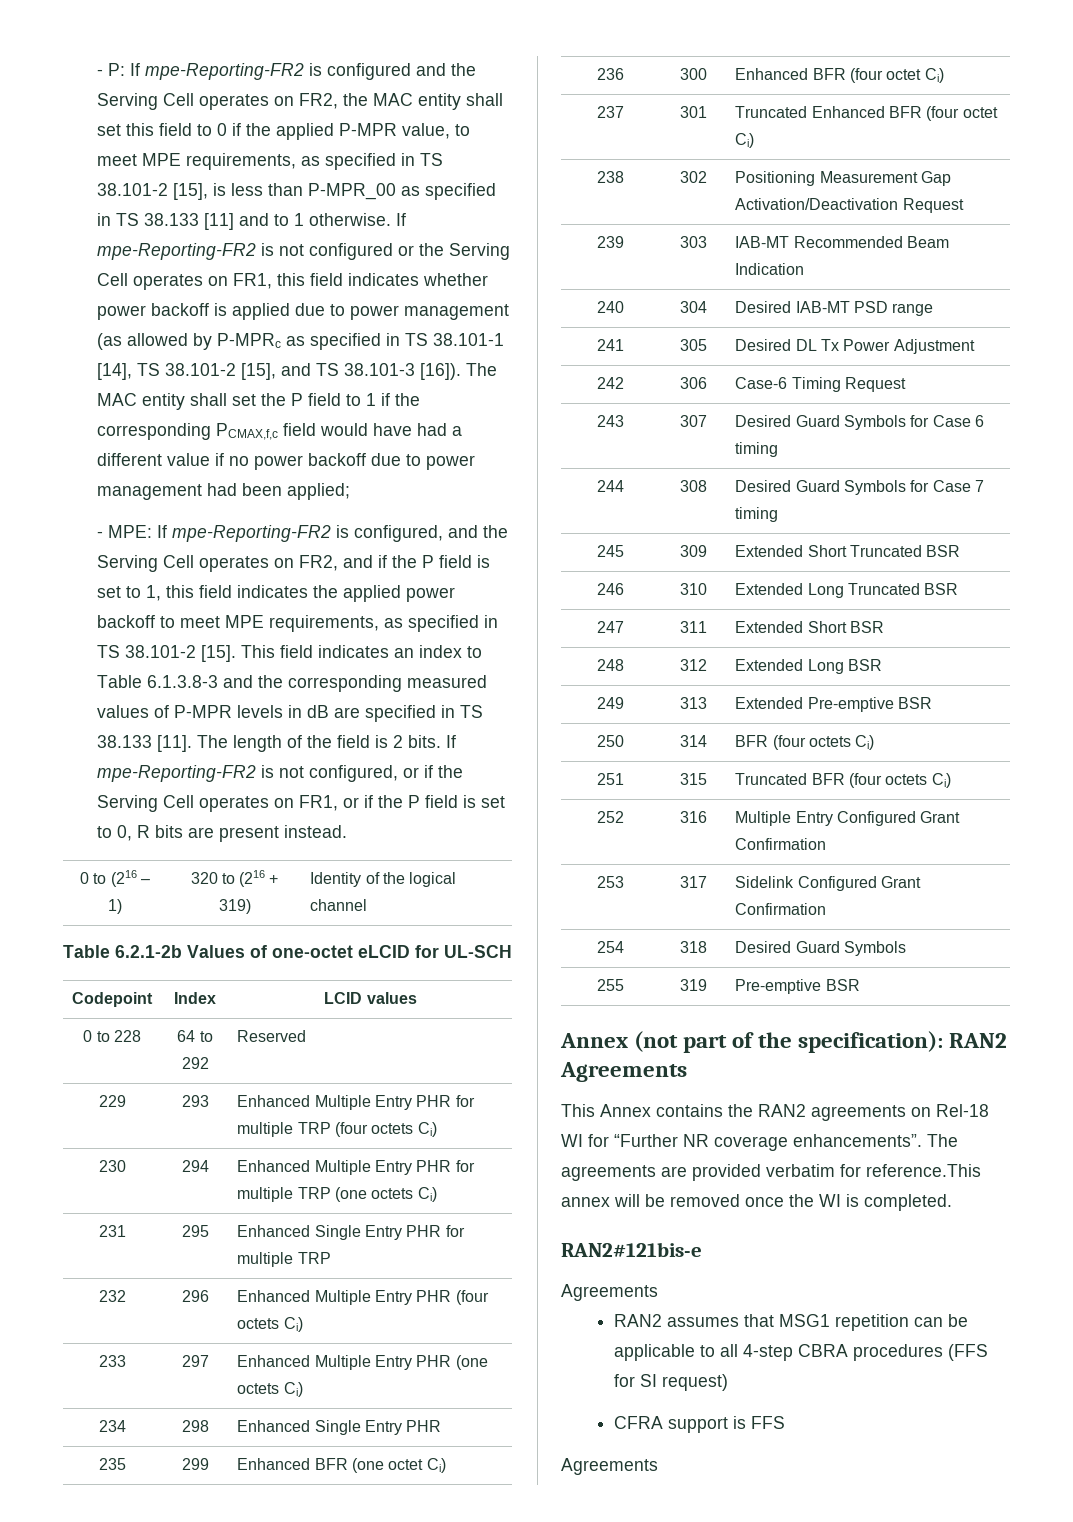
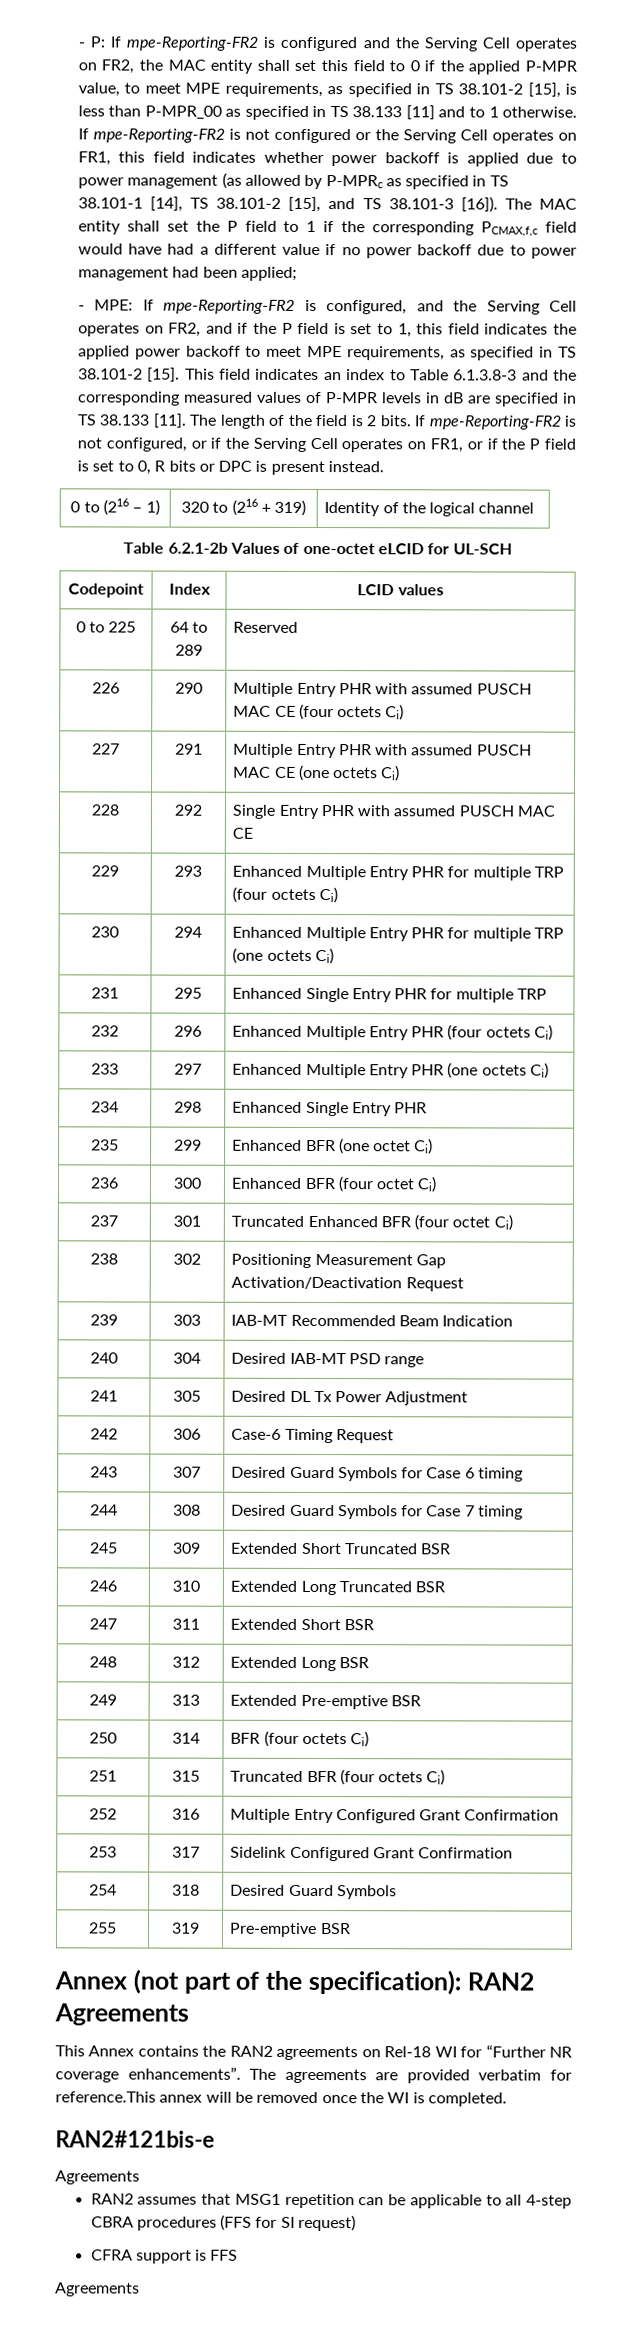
[187,827,214,838] are -> [198,460,268,472] or DPC is
[113,1030,141,1042] 228 -> [108,621,137,633] 225
[181,1057,209,1069] [237,1030,307,1042] 292 | Reserved -> [175,644,203,656] [233,621,299,633] [92,682,120,694] [175,682,203,694] [233,682,532,698] [233,703,405,721] [92,743,120,755] [175,743,203,755] [233,743,532,759] [233,764,401,782] [91,804,119,816] [174,804,202,816] [232,804,556,820] [232,827,254,839] 289 | Reserved // 226 | 290 | Multiple Entry PHR with assumed PUSCH MAC CE (four octets Ci) // 227 | 291 | Multiple Entry PHR with assumed PUSCH MAC CE (one octets Ci) // 228 | 292 | Single Entry PHR with assumed PUSCH MAC CE

